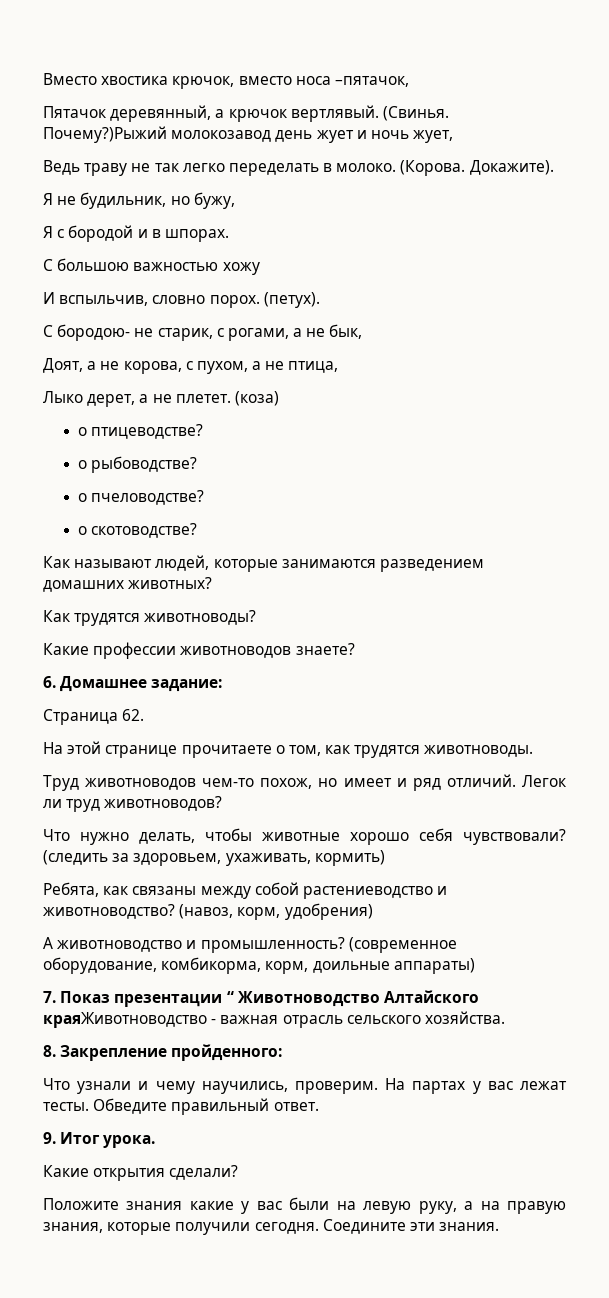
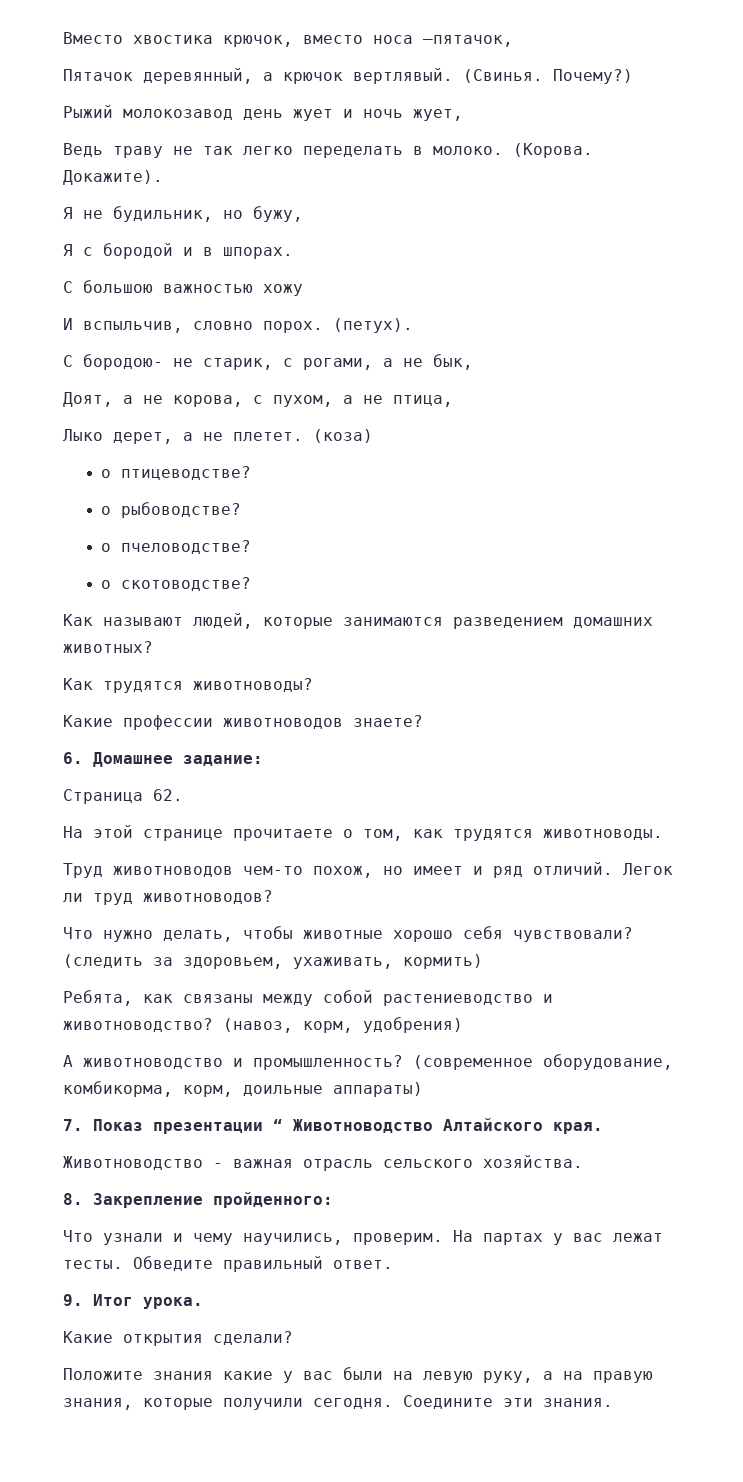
[43,126,167,143] Почему?)Рыжий -> [553,69,633,84] [63,105,113,118] Почему?) // Рыжий
[43,1012,207,1028] краяЖивотноводство -> [553,1122,603,1134] [63,1156,203,1170] края. // Животноводство

